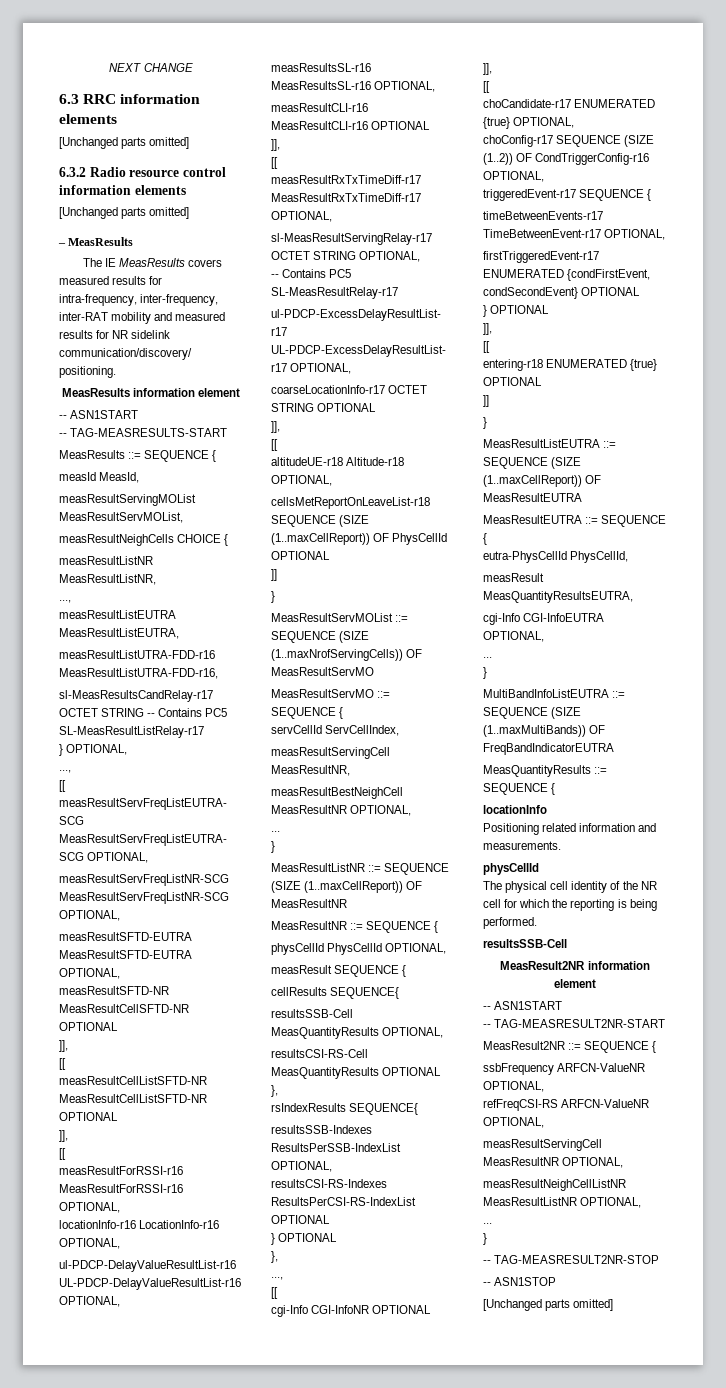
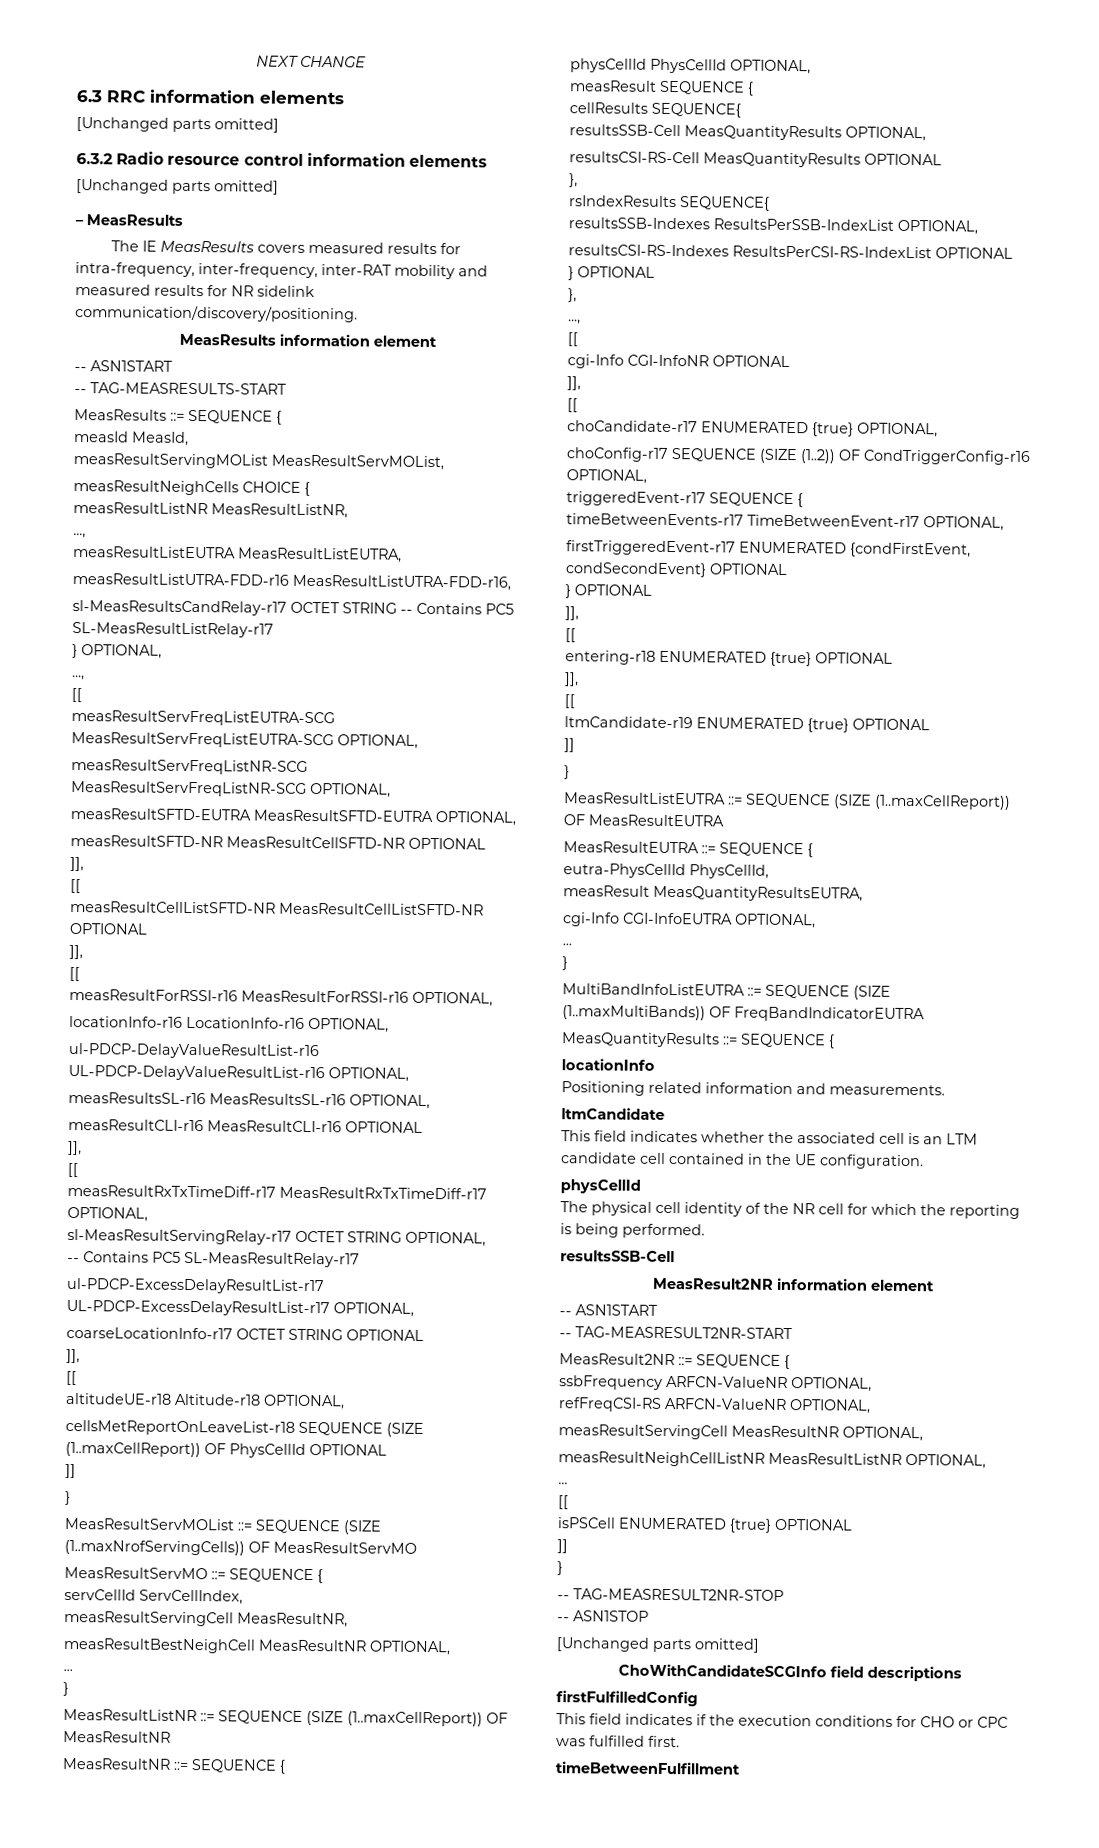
(542, 381) none -> [564,672,579,687] [564,694,575,709] [564,716,930,733] // ]], // [[ // ltmCandidate-r19 ENUMERATED {true} OPTIONAL
(561, 845) none -> [561,1107,665,1120] [561,1130,978,1145] [560,1152,924,1170] // ltmCandidate // This field indicates whether the associated cell is an LTM candidate cell contained in the UE configuration.
(492, 1223) none -> [558,1495,569,1510] [557,1517,853,1533] [557,1539,568,1554] // [[ // isPSCell ENUMERATED {true} OPTIONAL // ]]
(614, 1305) none -> [617,1663,962,1682] [556,1690,698,1707] [556,1713,1008,1728] [556,1735,680,1748] [555,1761,740,1775] // ChoWithCandidateSCGInfo field descriptions // firstFulfilledConfig // This field indicates if the execution conditions for CHO or CPC was fulfilled first. // timeBetweenFulfillment

